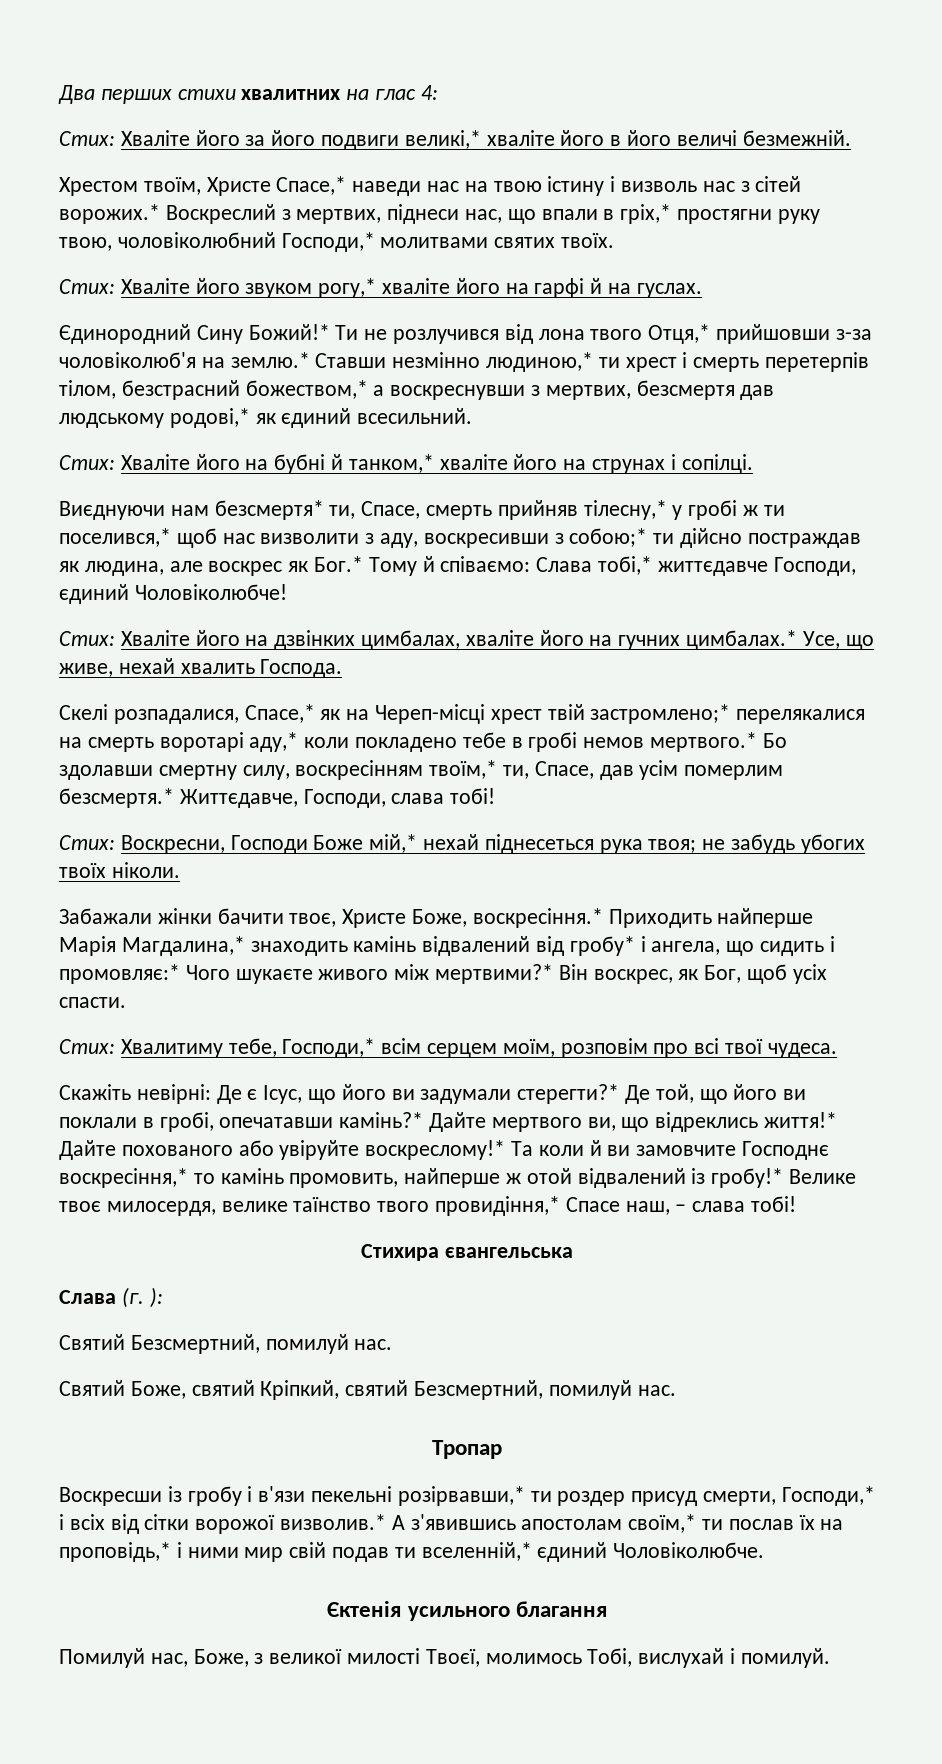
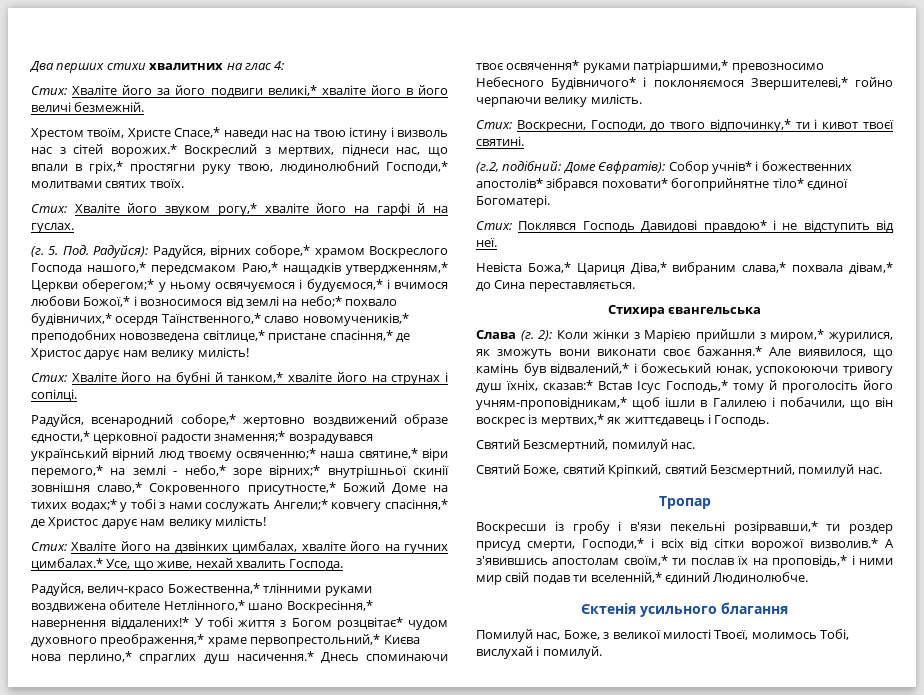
[117,232,276,248] чоловіколюбний -> [280,161,379,173] людинолюбний
[59,324,872,344] [59,352,870,372] [59,380,775,400] [59,408,473,428] Єдинородний Сину Божий!* Ти не розлучився від лона твого Отця,* прийшовши з-за чоловіколюб'я на землю.* Ставши незмінно людиною,* ти хрест і смерть перетерпів тілом, безстрасний божеством,* а воскреснувши з мертвих, безсмертя дав людському родові,* як єдиний всесильний. -> [31,245,448,258] [31,262,448,275] [31,279,448,292] [31,296,397,308] [31,313,409,326] [31,330,410,343] [31,347,249,360] (г. 5. Под. Радуйся): Радуйся, вірних соборе,* храмом Воскреслого Господа нашого,* передсмаком Раю,* нащадків утвердженням,* Церкви оберегом;* у ньому освячуємося і будуємося,* і вчимося любови Божої,* і возносимося від землі на небо;* похвало будівничих,* осердя Таїнственного,* славо новомучеників,* преподобних новозведена світлице,* пристане спасіння,* де Христос дарує нам велику милість!
[59,500,785,520] [59,528,861,548] [59,556,856,576] [59,584,287,604] Виєднуючи нам безсмертя* ти, Спасе, смерть прийняв тілесну,* у гробі ж ти поселився,* щоб нас визволити з аду, воскресивши з собою;* ти дійсно постраждав як людина, але воскрес як Бог.* Тому й співаємо: Слава тобі,* життєдавче Господи, єдиний Чоловіколюбче! -> [31,414,448,427] [31,431,373,444] [31,448,448,461] [31,465,449,478] [31,482,449,495] [31,499,448,512] [31,516,266,529] Радуйся, всенародний соборе,* жертовно воздвижений образе єдности,* церковної радости знамення;* возрадувався український вірний люд твоєму освяченню;* наша святине,* віри перемого,* на землі - небо,* зоре вірних;* внутрішньої скинії зовнішня славо,* Сокровенного присутносте,* Божий Доме на тихих водах;* у тобі з нами сослужать Ангели;* ковчегу спасіння,* де Христос дарує нам велику милість!
[59,704,866,724] [59,732,787,752] [59,760,784,780] [59,788,496,808] [59,834,865,854] [59,862,180,878] [59,908,814,928] [59,936,835,956] [59,964,827,984] [59,997,126,1008] [59,1038,837,1058] [59,1084,807,1104] [59,1112,838,1132] [59,1140,830,1160] [59,1168,857,1188] [59,1196,797,1216] [361,1244,573,1261] [59,1287,163,1308] Скелі розпадалися, Спасе,* як на Череп-місці хрест твій застромлено;* перелякалися на смерть воротарі аду,* коли покладено тебе в гробі немов мертвого.* Бо здолавши смертну силу, воскресінням твоїм,* ти, Спасе, дав усім померлим безсмертя.* Життєдавче, Господи, слава тобі! // Стих: Воскресни, Господи Боже мій,* нехай піднесеться рука твоя; не забудь убогих твоїх ніколи. // Забажали жінки бачити твоє, Христе Боже, воскресіння.* Приходить найперше Марія Магдалина,* знаходить камінь відвалений від гробу* і ангела, що сидить і промовляє:* Чого шукаєте живого між мертвими?* Він воскрес, як Бог, щоб усіх спасти. // Стих: Хвалитиму тебе, Господи,* всім серцем моїм, розповім про всі твої чудеса. // Скажіть невірні: Де є Ісус, що його ви задумали стерегти?* Де той, що його ви поклали в гробі, опечатавши камінь?* Дайте мертвого ви, що відреклись життя!* Дайте похованого або увіруйте воскреслому!* Та коли й ви замовчите Господнє воскресіння,* то камінь промовить, найперше ж отой відвалений із гробу!* Велике твоє милосердя, велике таїнство твого провидіння,* Спасе наш, – слава тобі! // Стихира євангельська // Слава (г. ): -> [31,583,372,596] [31,600,373,613] [31,617,448,630] [31,634,420,647] [31,651,448,664] [476,60,824,73] [476,77,893,90] [476,94,642,107] [476,119,894,132] [476,136,524,146] [476,161,852,174] [476,178,848,191] [476,195,550,208] [476,220,894,233] [476,238,497,247] [476,262,893,275] [476,280,635,292] [607,305,762,317] [476,329,893,342] [476,346,893,359] [476,363,893,376] [476,380,893,393] [476,397,893,410] [476,414,770,427] Радуйся, велич-красо Божественна,* тлінними руками воздвижена обителе Нетлінного,* шано Воскресіння,* навернення віддалених!* У тобі життя з Богом розцвітає* чудом духовного преображення,* храме первопрестольний,* Києва нова перлино,* спраглих душ насичення.* Днесь споминаючи твоє освячення* руками патріаршими,* превозносимо Небесного Будівничого* і поклоняємося Звершителеві,* гойно черпаючи велику милість. // Стих: Воскресни, Господи, до твого відпочинку,* ти і кивот твоєї святині. // (г.2, подібний: Доме Євфратів): Собор учнів* і божественних апостолів* зібрався поховати* богоприйнятне тіло* єдиної Богоматері. // Стих: Поклявся Господь Давидові правдою* і не відступить від неї. // Невіста Божа,* Цариця Діва,* вибраним слава,* похвала дівам,* до Сина переставляється. // Стихира євангельська // Слава (г. 2): Коли жінки з Марією прийшли з миром,* журилися, як зможуть вони виконати своє бажання.* Але виявилося, що камінь був відвалений,* і божеський юнак, успокоюючи тривогу душ їхніх, сказав:* Встав Ісус Господь,* тому й проголосіть його учням-проповідникам,* щоб ішли в Галилею і побачили, що він воскрес із мертвих,* як життєдавець і Господь.
[613,1542,765,1558] Чоловіколюбче. -> [713,572,809,584] Людинолюбче.

